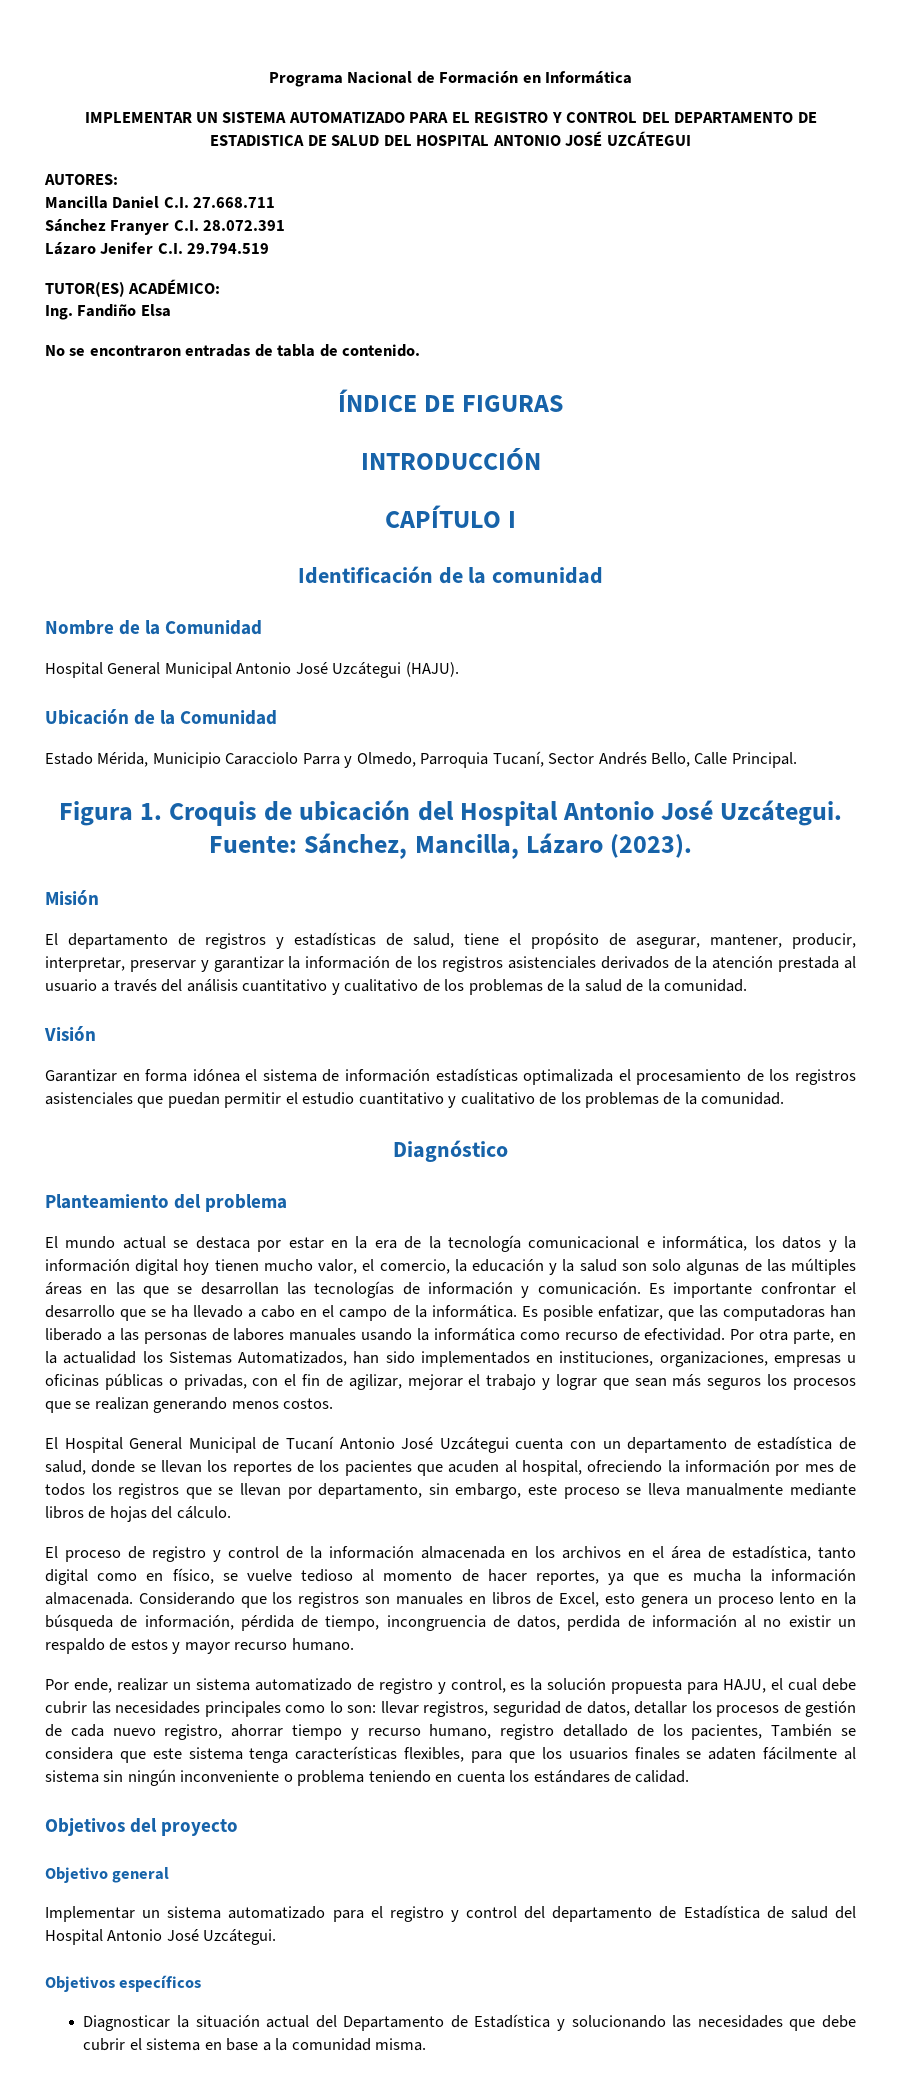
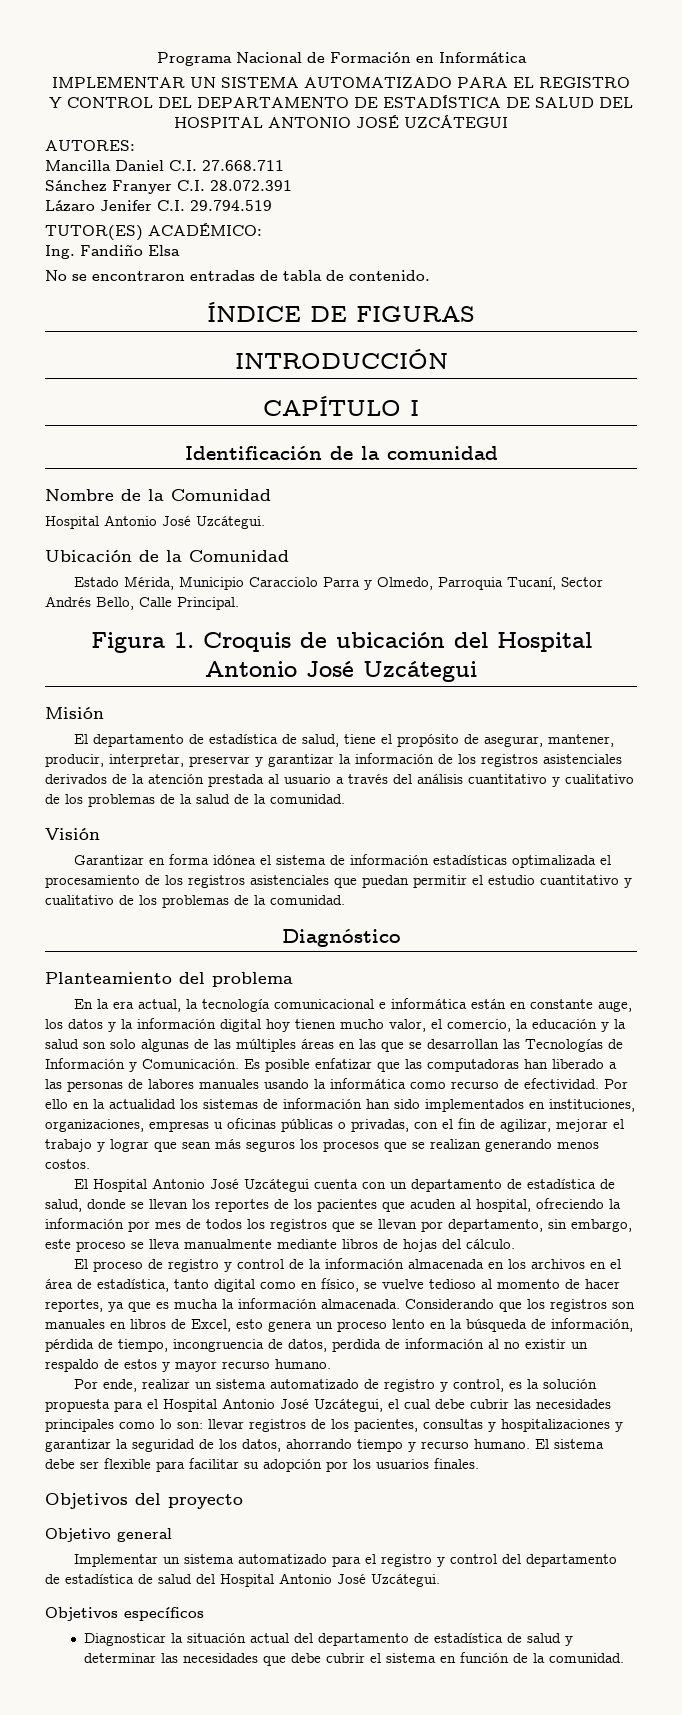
[210,135,305,146] ESTADISTICA -> [383,95,501,108] ESTADÍSTICA
[107,662,459,678] General Municipal Antonio José Uzcátegui (HAJU). -> [104,515,265,529] Antonio José Uzcátegui.
[719,800,842,826] [209,833,692,859] Uzcátegui. Fuente: Sánchez, Mancilla, Lázaro (2023). -> [363,661,477,682] Uzcátegui
[205,932,376,949] registros y estadísticas -> [209,734,279,744] estadística
[45,1236,348,1252] El mundo actual se destaca por estar en -> [74,999,94,1009] En
[404,1236,422,1249] de -> [138,999,182,1012] actual,
[662,1236,748,1251] informática, -> [391,998,633,1012] informática están en constante auge,
[314,1281,856,1298] [45,1305,517,1321] tecnologías de información y comunicación. Es importante confrontar el desarrollo que se ha llevado a cabo en el campo de la informática. -> [525,1039,623,1052] [45,1058,239,1072] Tecnologías de Información y Comunicación.
[597,1305,663,1320] enfatizar, -> [315,1058,372,1069] enfatizar
[759,1329,835,1344] otra parte, -> [45,1099,68,1109] ello
[168,1351,347,1366] Sistemas Automatizados, -> [203,1098,362,1109] sistemas de información
[129,1436,334,1453] General Municipal de Tucaní -> (148, 1185) none
[723,1679,767,1693] HAJU, -> [147,1398,383,1412] el Hospital Antonio José Uzcátegui,
[423,1701,856,1717] [45,1724,856,1740] [45,1746,857,1763] [45,1769,690,1786] registros, seguridad de datos, detallar los procesos de gestión de cada nuevo registro, ahorrar tiempo y recurso humano, registro detallado de los pacientes, También se considera que este sistema tenga características flexibles, para que los usuarios finales se adaten fácilmente al sistema sin ningún inconveniente o problema teniendo en cuenta los estándares de calidad. -> [249,1419,623,1432] [45,1439,604,1452] [45,1458,479,1472] registros de los pacientes, consultas y hospitalizaciones y garantizar la seguridad de los datos, ahorrando tiempo y recurso humano. El sistema debe ser flexible para facilitar su adopción por los usuarios finales.
[683,1905,760,1919] Estadística -> [65,1574,134,1584] estadística
[343,2014,666,2031] Departamento de Estadística y solucionando -> [317,1633,573,1646] [83,1653,156,1663] departamento de estadística de salud y determinar
[226,2038,427,2051] base a la comunidad misma. -> [459,1652,624,1663] función de la comunidad.

